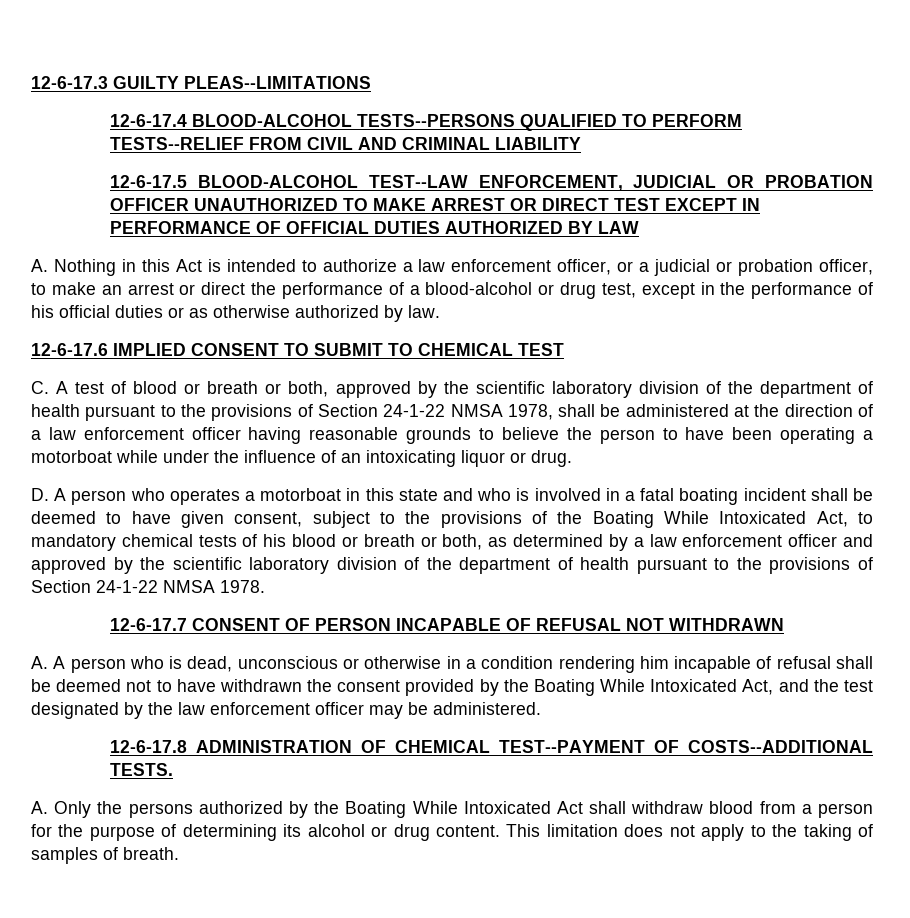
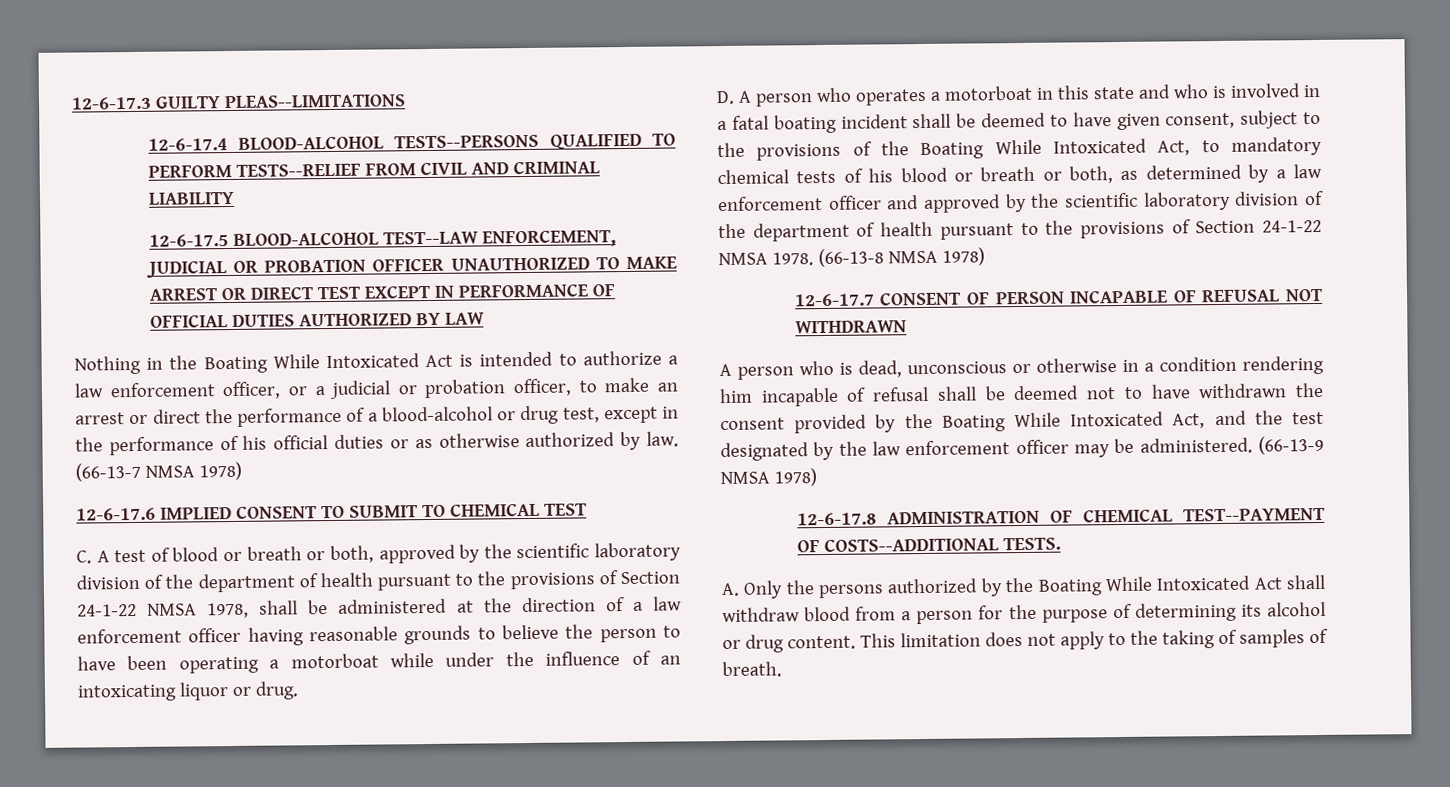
[31,259,48,272] A. -> (485, 318) none
[141,259,170,272] this -> [169,353,420,374] the Boating While Intoxicated
(440, 311) none -> [75,461,242,482] (66-13-7 NMSA 1978)
(265, 586) none -> [817,247,985,268] (66-13-8 NMSA 1978)
[31,656,48,669] A. -> (907, 327) none
(541, 708) none -> [1258,435,1324,455] [720,468,817,487] (66-13-9 NMSA 1978)

